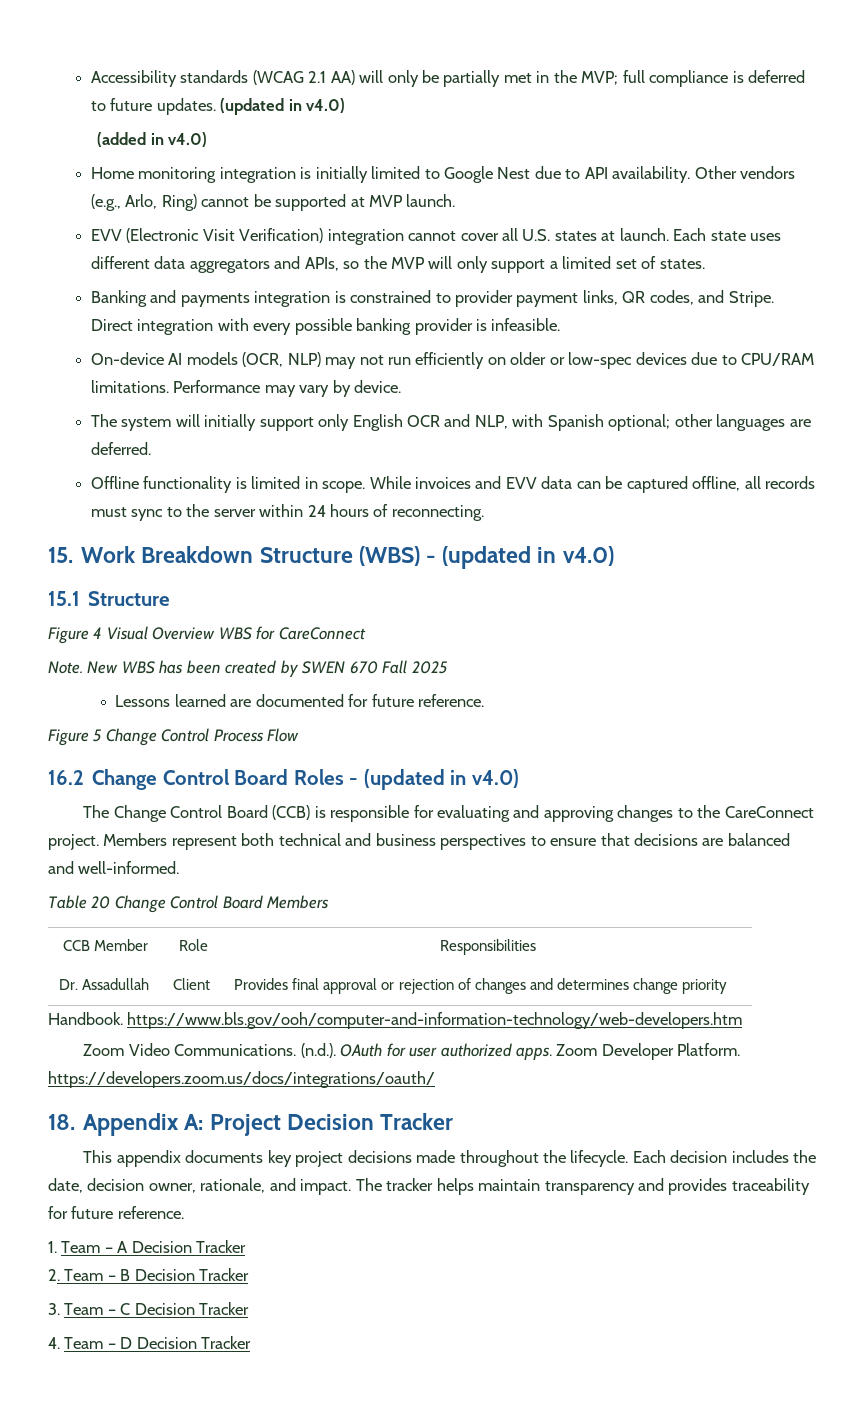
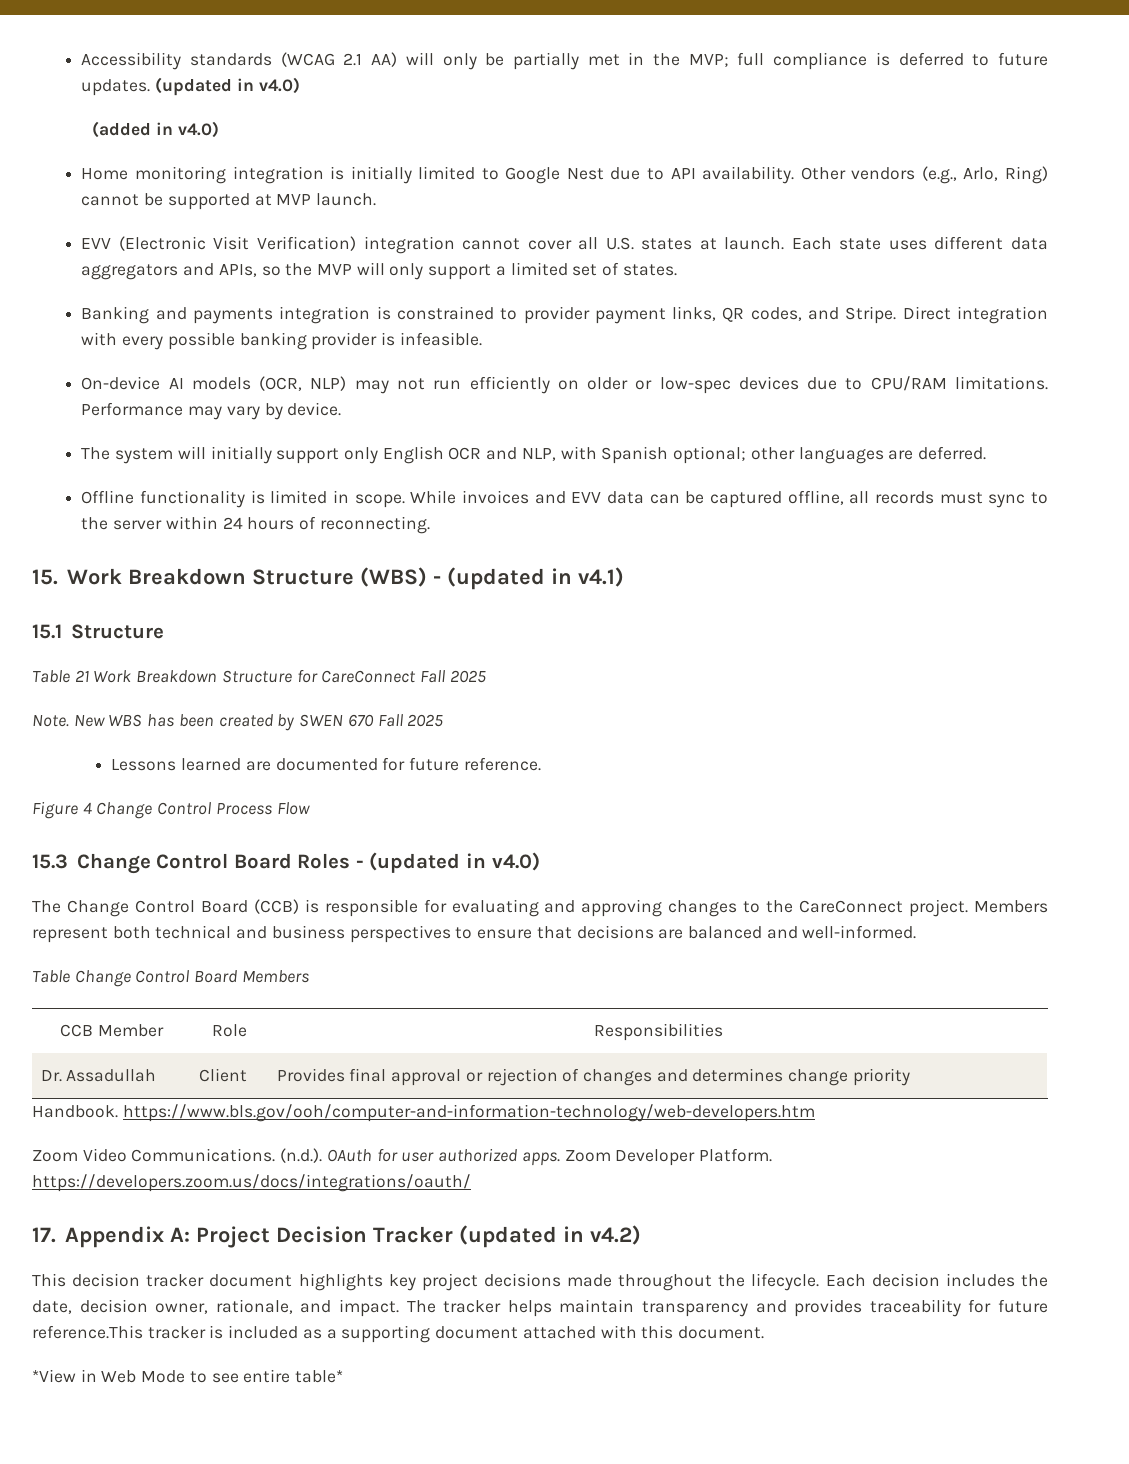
[562,546,614,566] v4.0) -> [577,567,624,587] v4.1)
[48,626,252,644] Figure 4 Visual Overview WBS -> [32,670,292,683] Table 21 Work Breakdown Structure
(366, 633) none -> [420,670,486,683] Fall 2025
[93,729,103,742] 5 -> [82,802,92,814] 4
[48,770,84,785] 16.2 -> [32,854,68,869] 15.3
[91,896,111,909] 20 -> (70, 976) none
[48,1114,75,1130] 18. -> [32,1227,56,1243] 17.
[83,1150,264,1167] // This appendix documents -> [458,1225,641,1248] [32,1273,383,1291] (updated in v4.2) // This decision tracker document highlights
[117,1206,184,1219] [48,1240,247,1253] [48,1268,250,1281] [48,1302,250,1315] [48,1336,252,1349] reference. // 1. Team – A Decision Tracker // 2. Team – B Decision Tracker // 3. Team – C Decision Tracker // 4. Team – D Decision Tracker -> [32,1325,764,1343] [32,1369,344,1383] reference.This tracker is included as a supporting document attached with this document. // *View in Web Mode to see entire table*

